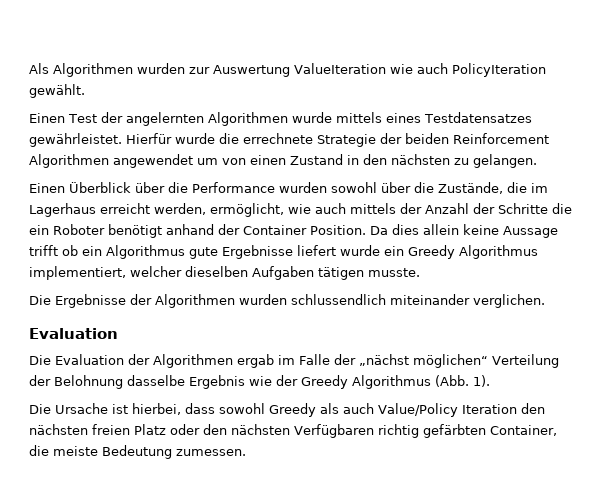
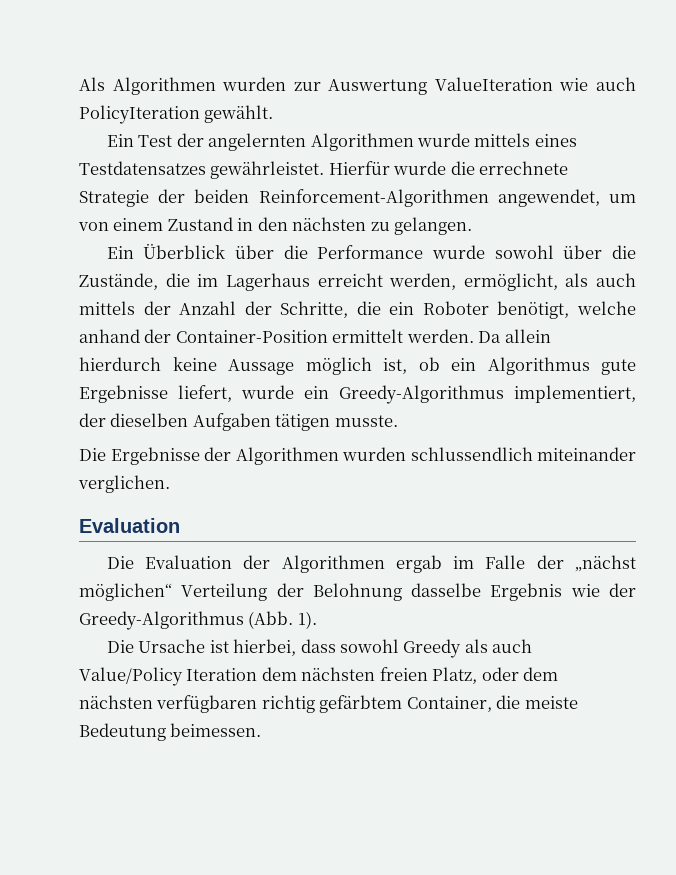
[29,113,65,123] Einen -> [106,134,134,147] Ein
[453,133,549,144] [29,154,193,168] Reinforcement Algorithmen angewendet -> [258,189,600,207] Reinforcement-Algorithmen angewendet,
[250,155,286,165] einen -> [113,218,164,231] einem
[29,183,65,193] Einen -> [106,246,134,259] Ein
[279,182,327,193] wurden -> [432,245,486,259] wurde
[288,204,311,214] wie -> [565,273,589,287] als
[498,203,548,214] Schritte -> [280,301,349,318] Schritte,
[108,224,558,238] [29,245,58,256] benötigt anhand der Container Position. Da dies allein keine Aussage trifft -> [497,301,636,319] [79,329,551,343] [79,357,407,375] benötigt, welche anhand der Container-Position ermittelt werden. Da allein hierdurch keine Aussage möglich ist,
[297,245,336,256] liefert -> [178,385,232,402] liefert,
[408,245,538,259] [29,266,182,280] Greedy Algorithmus implementiert, welcher -> [339,385,636,404] [79,413,106,427] Greedy-Algorithmus implementiert, der
[301,375,431,389] Greedy Algorithmus -> [79,611,244,630] Greedy-Algorithmus
[521,403,545,414] den -> [261,667,297,681] dem
[134,424,486,438] Platz oder den nächsten Verfügbaren richtig gefärbten -> [432,667,559,684] [79,695,403,713] Platz, oder dem nächsten verfügbaren richtig gefärbtem
[176,449,246,456] zumessen. -> [170,723,262,737] beimessen.

